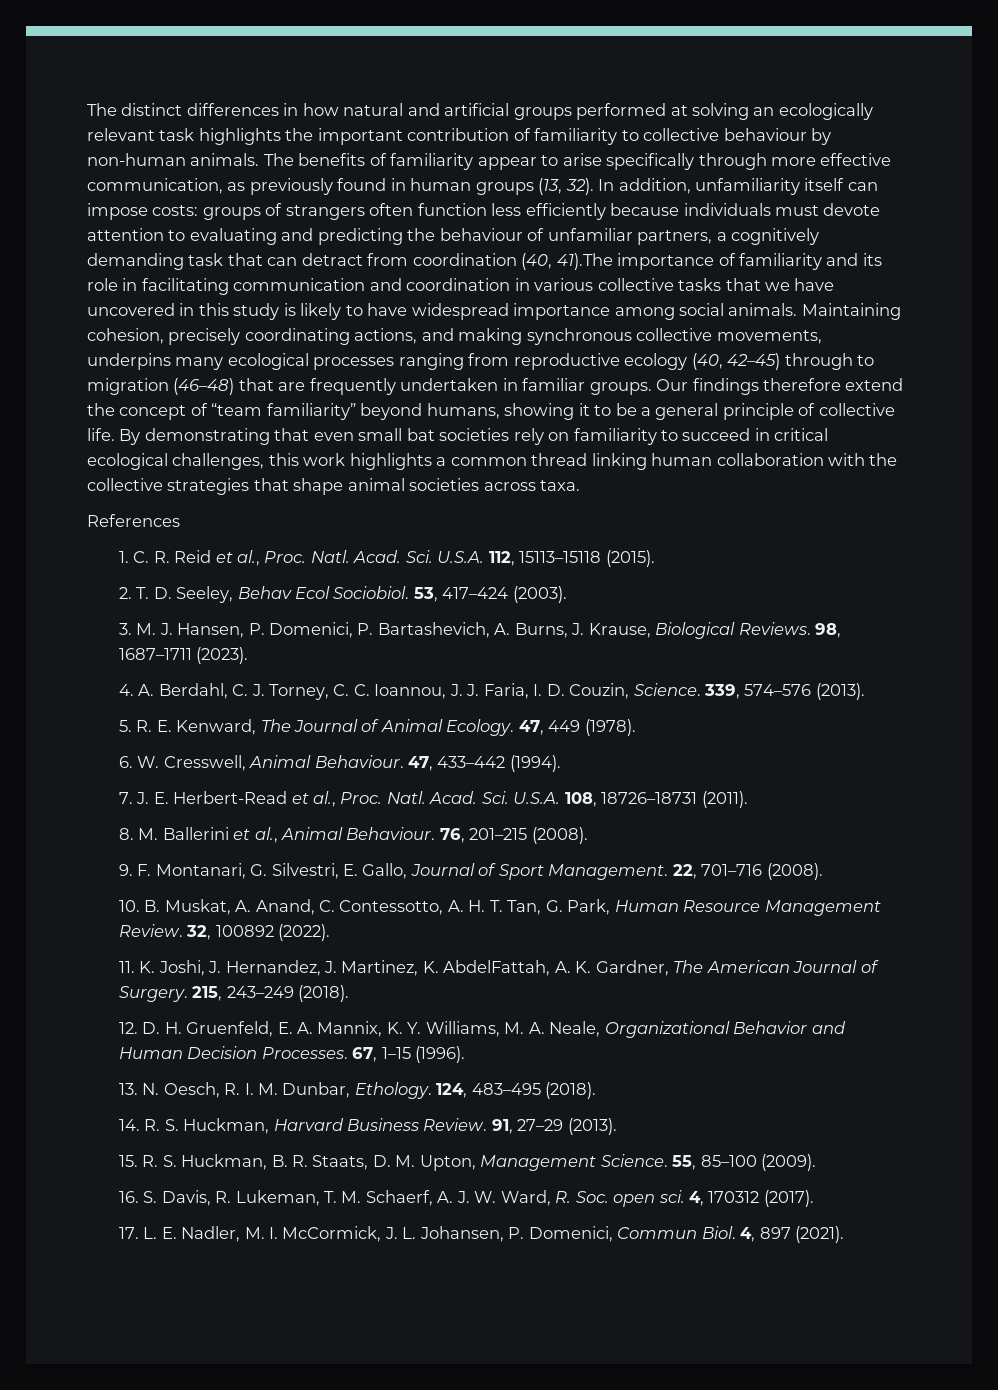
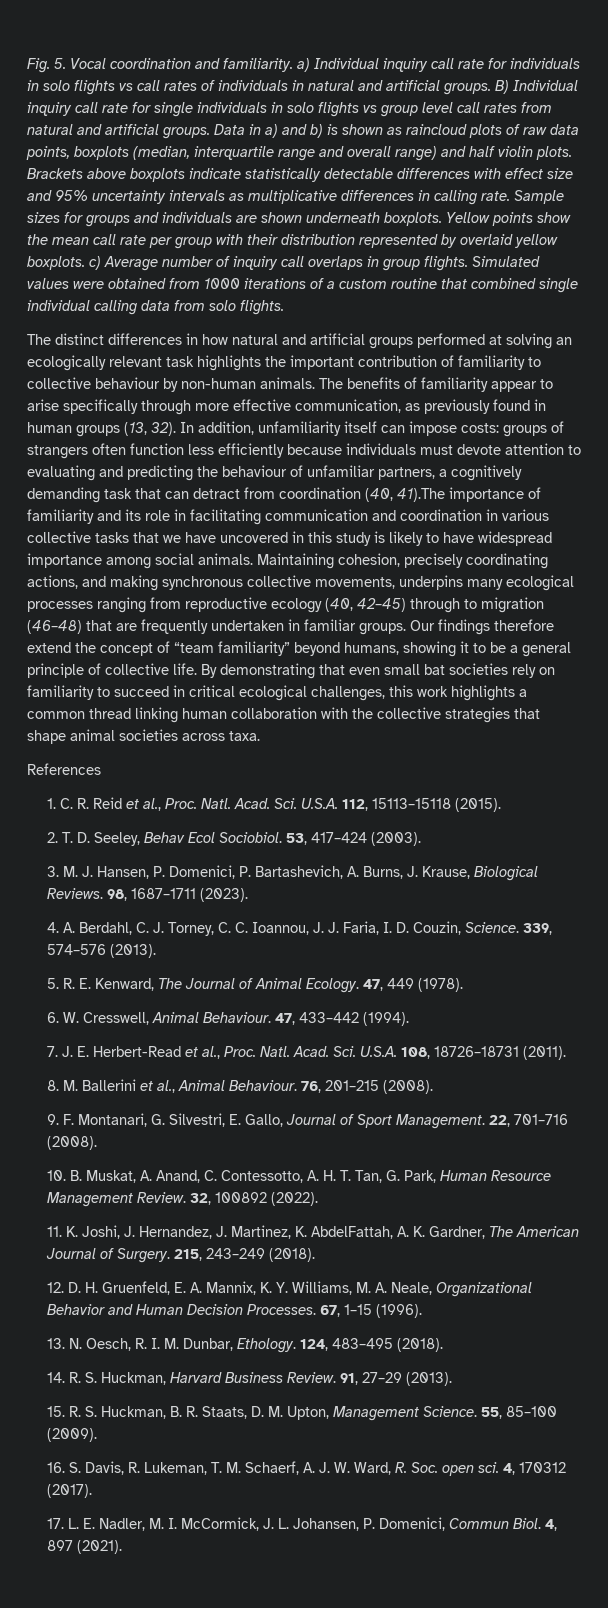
(87, 109) none -> [27,58,580,73] [27,80,578,95] [27,102,552,117] [27,124,579,139] [26,146,572,161] [27,168,573,182] [27,190,564,205] [27,212,571,227] [27,234,558,249] [27,256,540,271] [27,278,578,293] [27,300,284,315] Fig. 5. Vocal coordination and familiarity. a) Individual inquiry call rate for individuals in solo flights vs call rates of individuals in natural and artificial groups. B) Individual inquiry call rate for single individuals in solo flights vs group level call rates from natural and artificial groups. Data in a) and b) is shown as raincloud plots of raw data points, boxplots (median, interquartile range and overall range) and half violin plots. Brackets above boxplots indicate statistically detectable differences with effect size and 95% uncertainty intervals as multiplicative differences in calling rate. Sample sizes for groups and individuals are shown underneath boxplots. Yellow points show the mean call rate per group with their distribution represented by overlaid yellow boxplots. c) Average number of inquiry call overlaps in group flights. Simulated values were obtained from 1000 iterations of a custom routine that combined single individual calling data from solo flights. //

